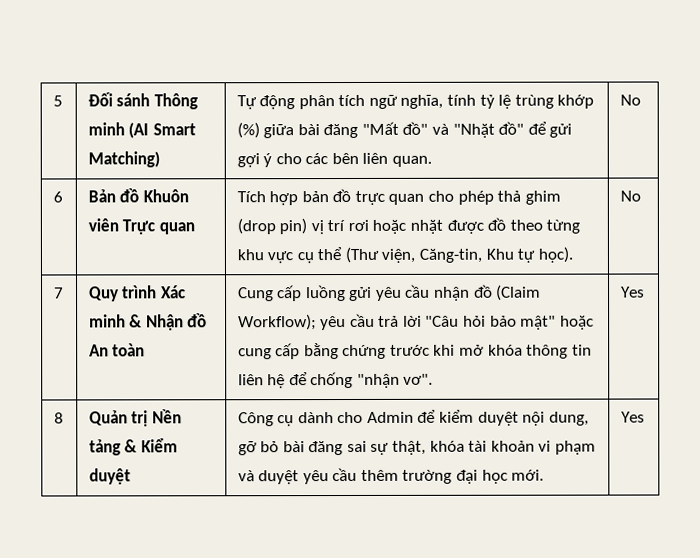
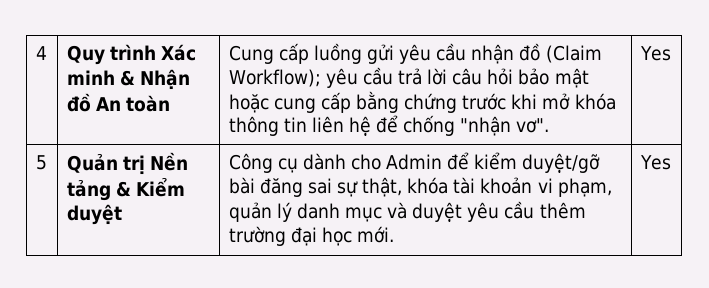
[52,95,63,107] [87,92,198,110] [87,122,196,139] [87,151,160,168] [236,94,595,110] [236,121,573,139] [236,152,433,168] [619,94,641,106] [52,191,63,203] [87,188,189,203] [87,218,195,235] [236,188,561,206] [236,217,581,235] [236,246,573,264] [619,190,641,202] [53,287,64,299] 5 | Đối sánh Thông minh (AI Smart Matching) | Tự động phân tích ngữ nghĩa, tính tỷ lệ trùng khớp (%) giữa bài đăng "Mất đồ" và "Nhặt đồ" để gửi gợi ý cho các bên liên quan. | No // 6 | Bản đồ Khuôn viên Trực quan | Tích hợp bản đồ trực quan cho phép thả ghim (drop pin) vị trí rơi hoặc nhặt được đồ theo từng khu vực cụ thể (Thư viện, Căng-tin, Khu tự học). | No // 7 -> [35,46,47,60] 4
[425,315,460,327] "Câu -> [452,68,483,85] câu
[520,315,557,330] mật" -> [554,68,589,88] mật
[53,412,64,424] 8 -> [35,155,47,170] 5
[477,411,589,426] [237,441,280,456] duyệt nội dung, gỡ bỏ -> [522,153,601,173] duyệt/gỡ
[555,440,597,455] phạm -> [557,178,612,197] [228,202,382,222] phạm, quản lý danh mục

